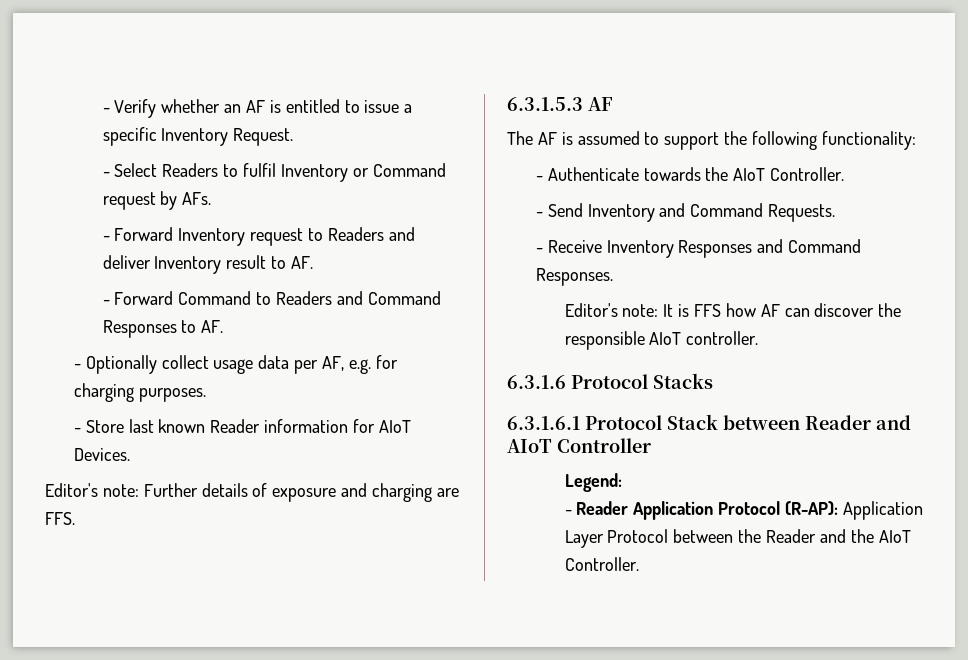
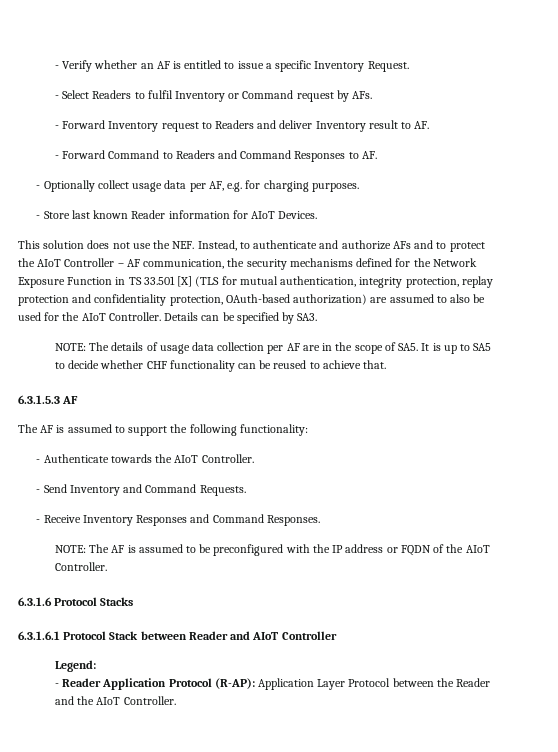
[45,483,459,502] [45,512,75,525] Editor's note: Further details of exposure and charging are FFS. -> [18,240,485,252] [18,258,477,270] [18,276,493,288] [18,294,486,306] [18,312,318,324] [54,342,492,354] [54,360,387,372] This solution does not use the NEF. Instead, to authenticate and authorize AFs and to protect the AIoT Controller – AF communication, the security mechanisms defined for the Network Exposure Function in TS 33.501 [X] (TLS for mutual authentication, integrity protection, replay protection and confidentiality protection, OAuth-based authorization) are assumed to also be used for the AIoT Controller. Details can be specified by SA3. // NOTE: The details of usage data collection per AF are in the scope of SA5. It is up to SA5 to decide whether CHF functionality can be reused to achieve that.
[564,303,902,317] [564,331,759,350] Editor's note: It is FFS how AF can discover the responsible AIoT controller. -> [54,544,490,556] [54,562,107,571] NOTE: The AF is assumed to be preconfigured with the IP address or FQDN of the AIoT Controller.

